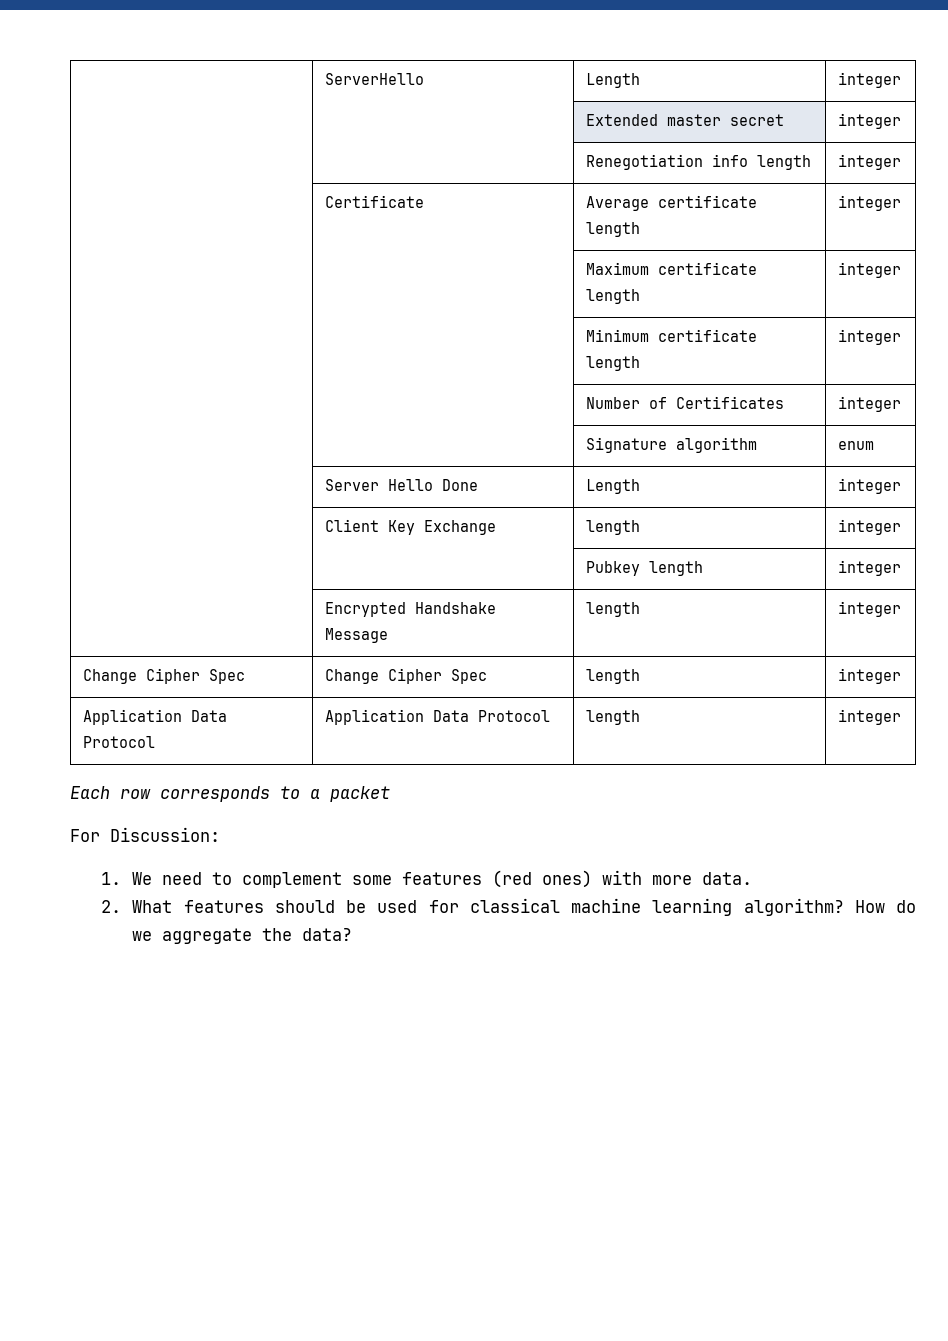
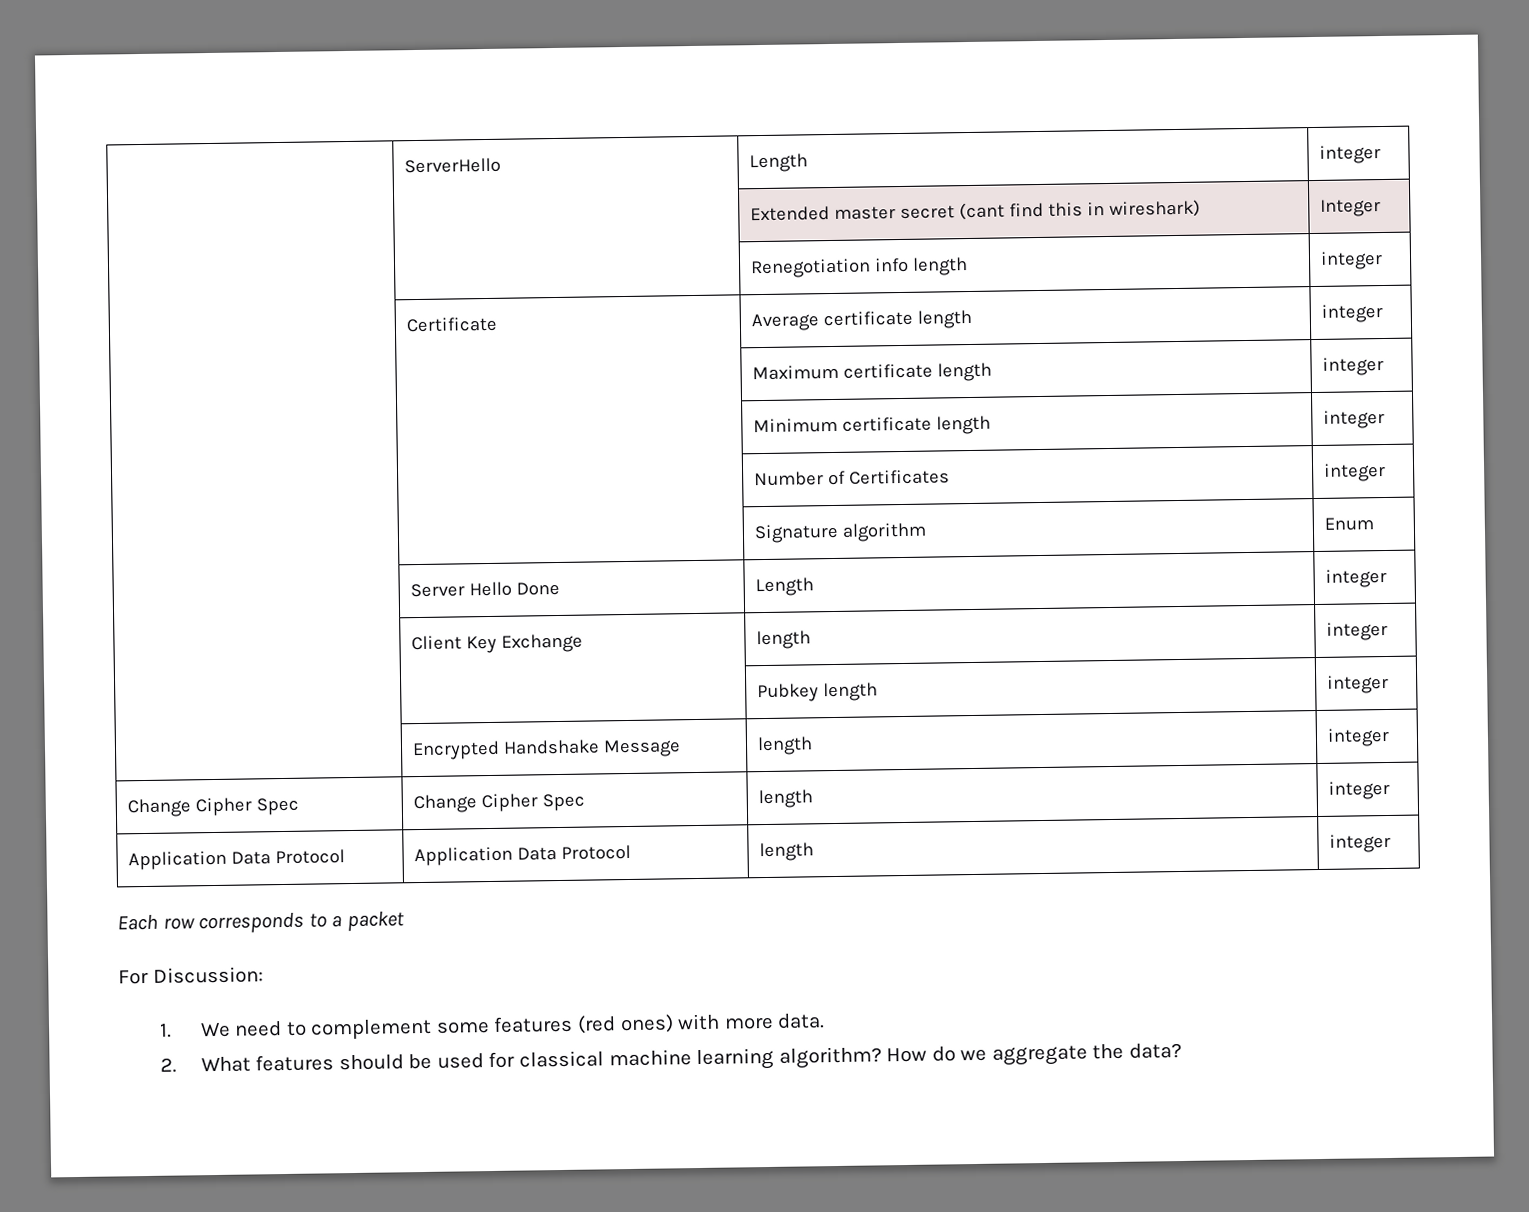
[837,113,901,129] | integer -> [958,199,1201,221] [1319,199,1381,217] (cant find this in wireshark) | Integer
[837,441,874,450] enum -> [1323,517,1374,531] Enum

